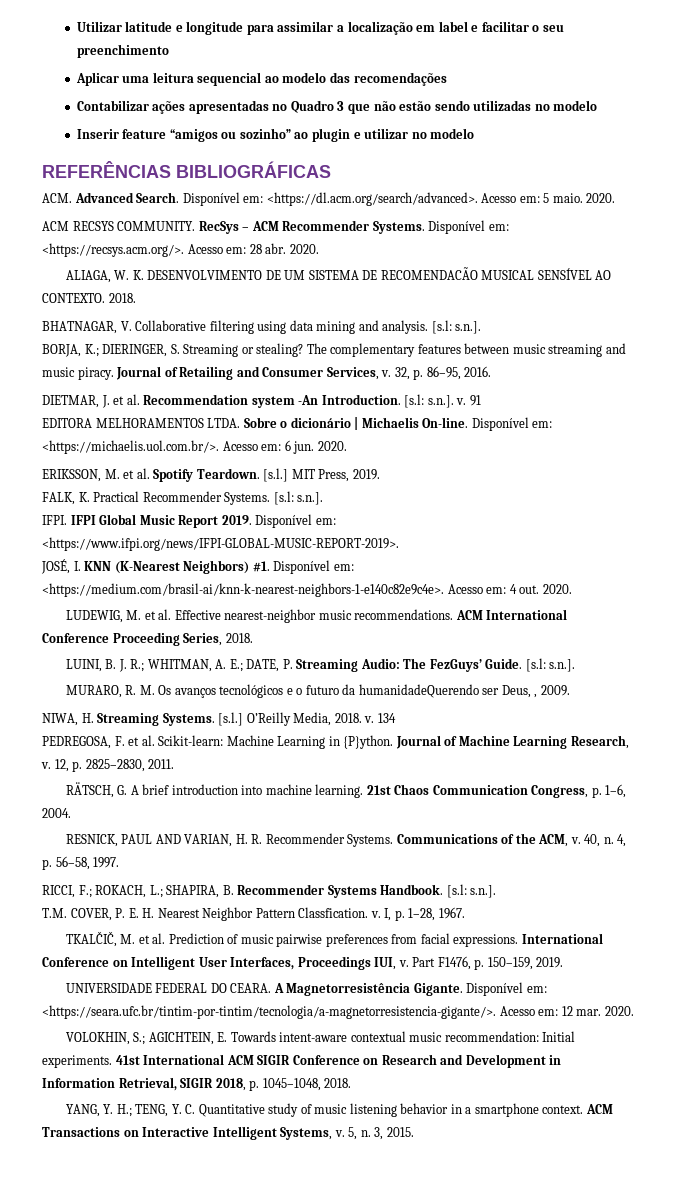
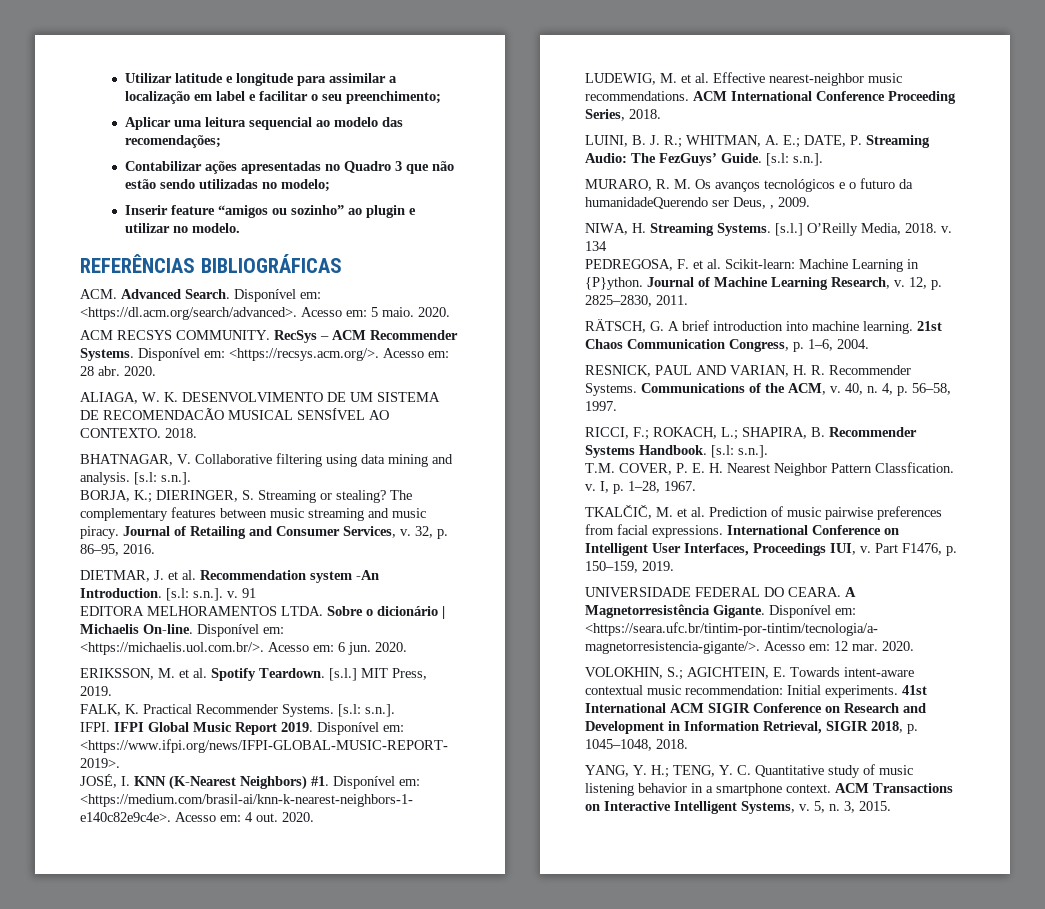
[76,44,169,58] preenchimento -> [345,91,441,104] preenchimento;
[353,72,447,86] recomendações -> [124,135,221,148] recomendações;
[553,100,598,111] modelo -> [280,179,330,192] modelo;
[430,128,475,139] modelo -> [191,223,240,233] modelo.

